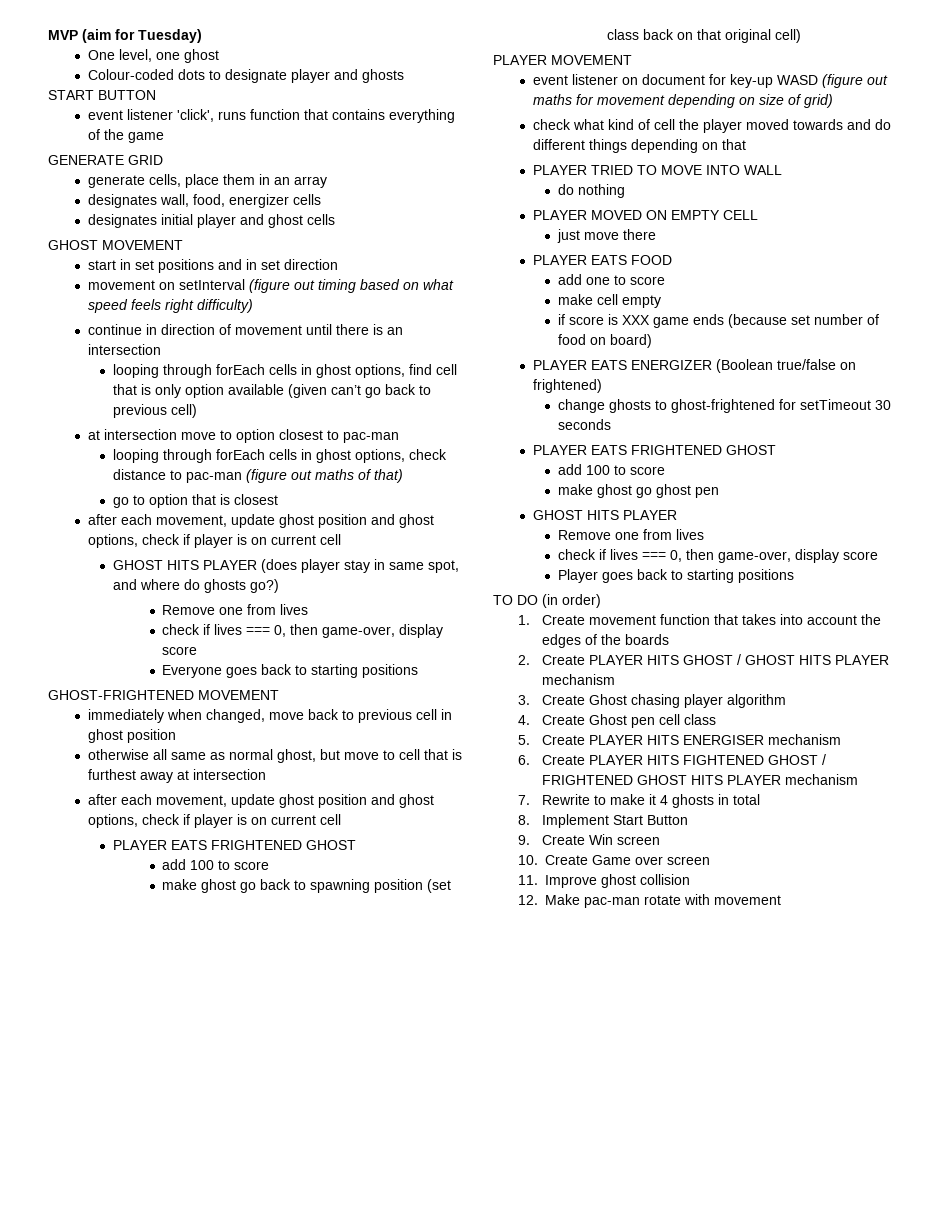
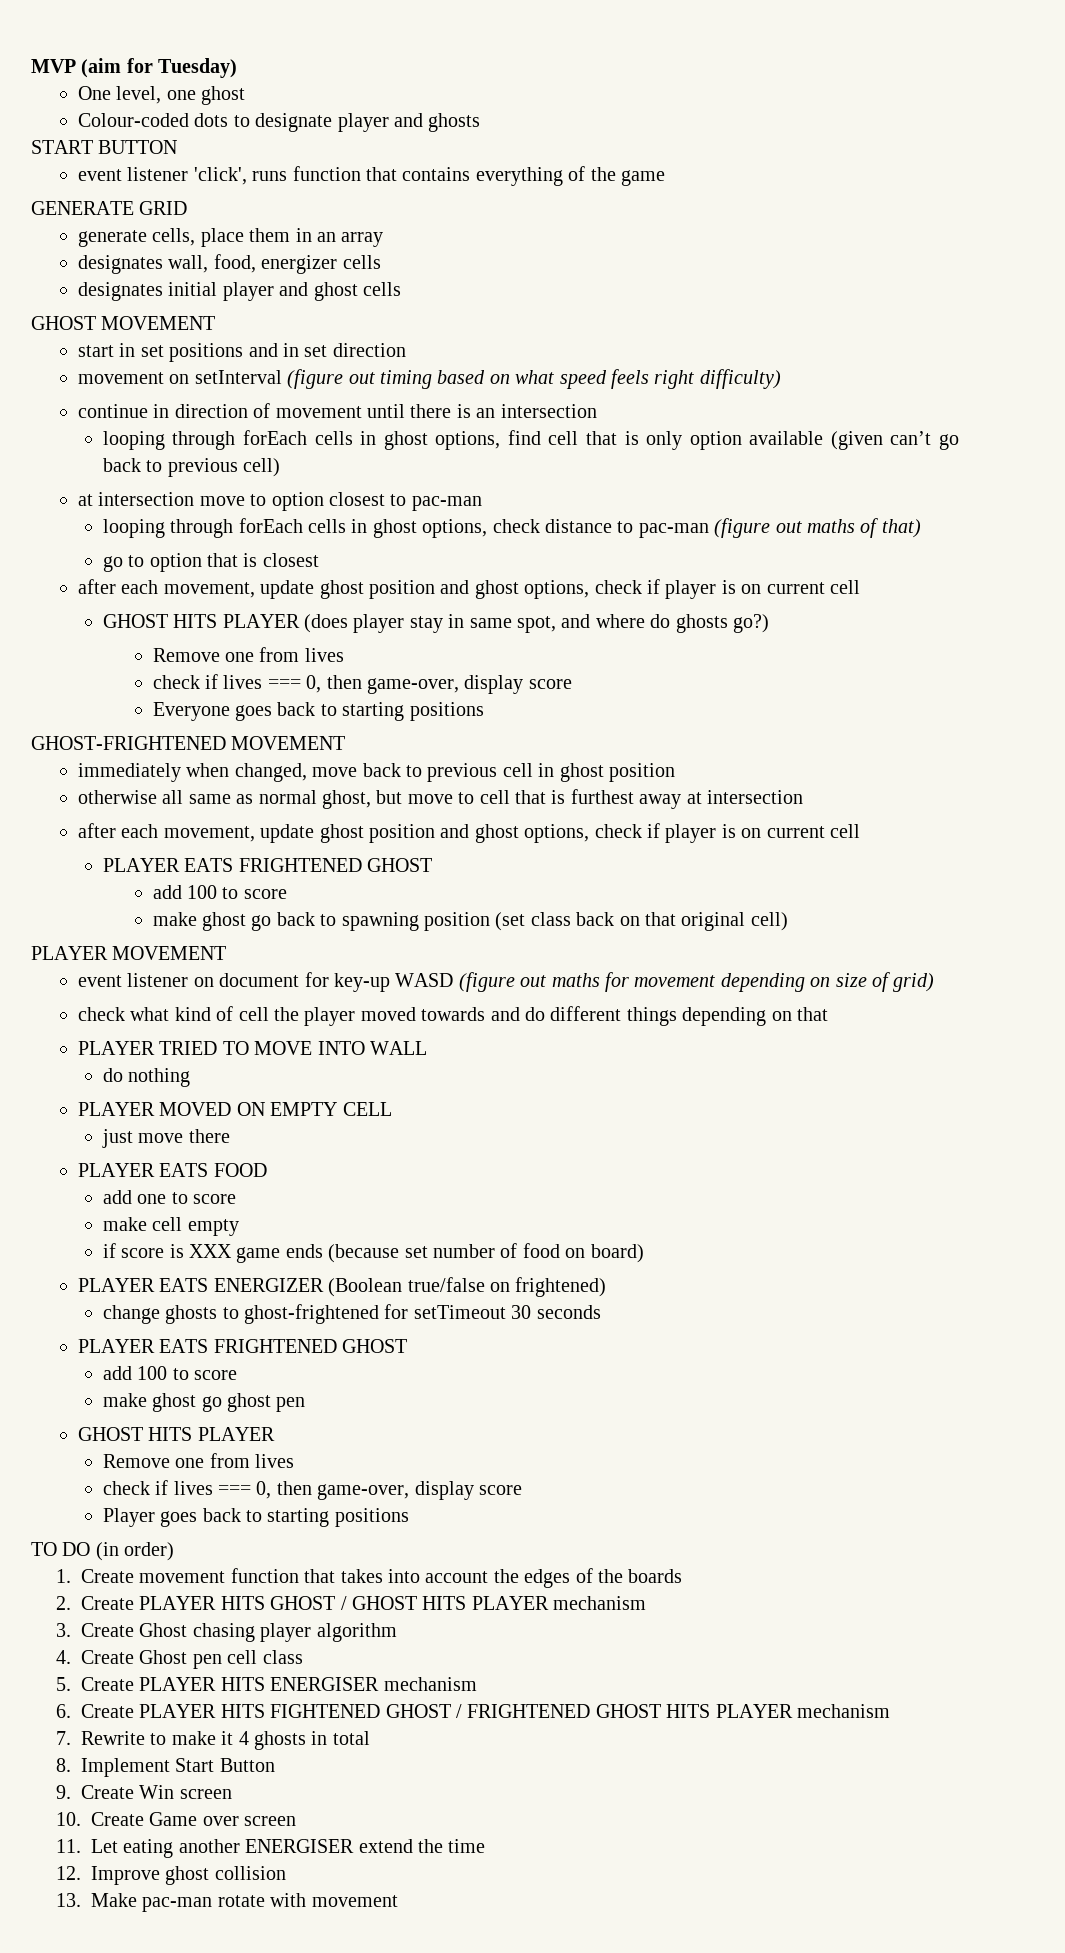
(538, 880) none -> [90,1839,486,1858] [55,1866,81,1880] Let eating another ENERGISER extend the time // 12.
[517,895,538,905] 12. -> [55,1893,81,1907] 13.

